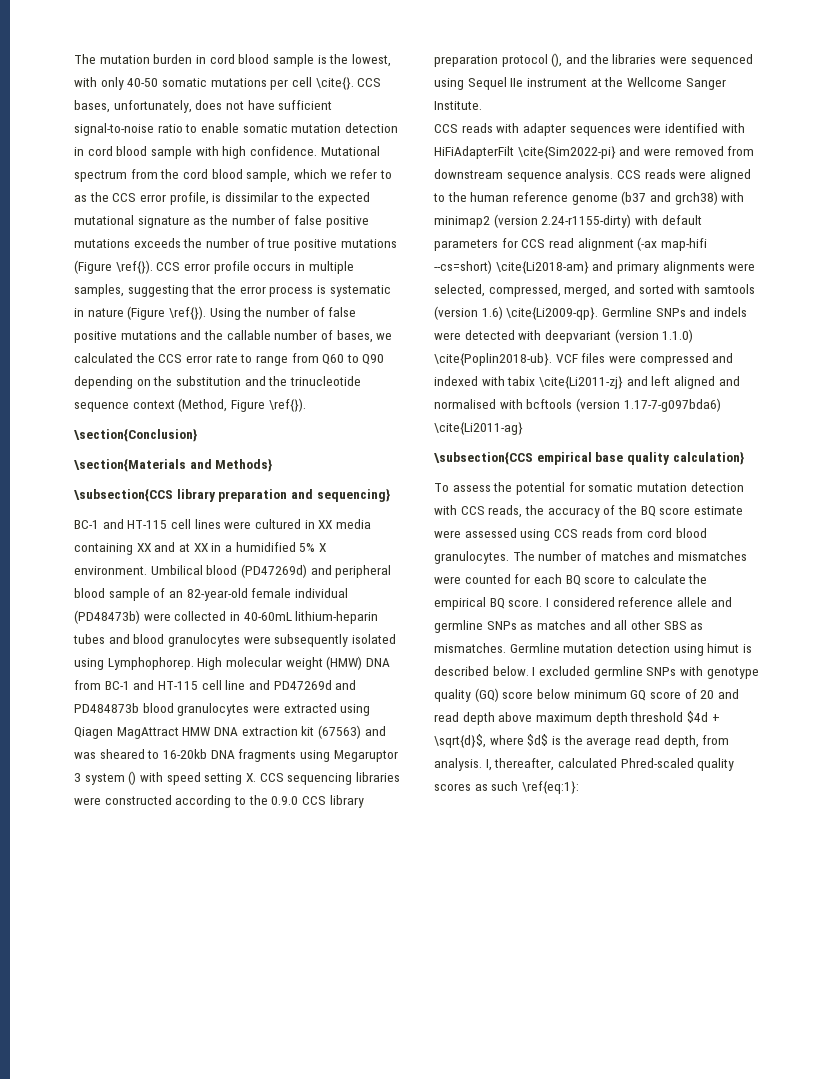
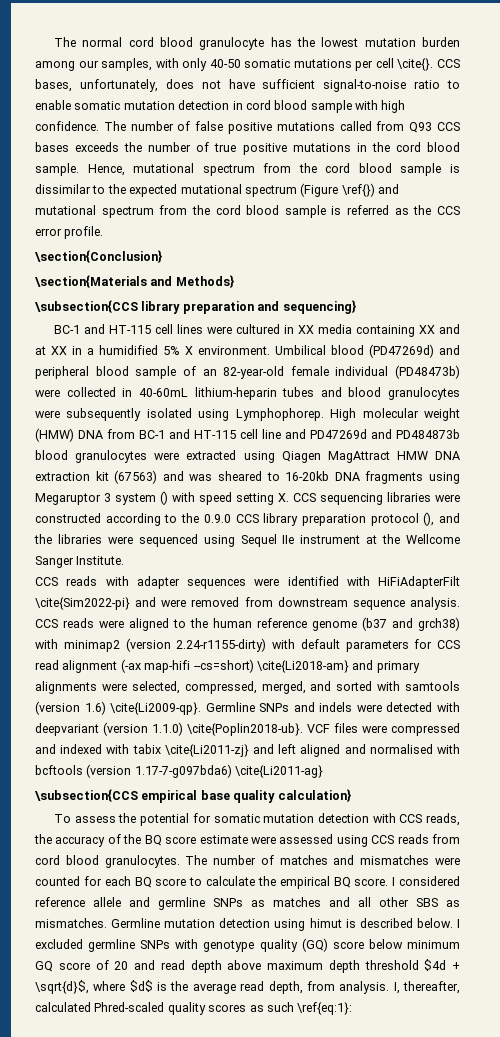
[74,54,391,67] The mutation burden in cord blood sample is the lowest, -> [54,37,461,50] [35,58,153,71] The normal cord blood granulocyte has the lowest mutation burden among our samples,
[320,146,380,156] [74,169,392,182] [74,192,370,205] [74,215,369,228] [74,239,130,248] Mutational spectrum from the cord blood sample, which we refer to as the CCS error profile, is dissimilar to the expected mutational signature as the number of false positive mutations -> [103,121,461,134] [35,142,69,152] The number of false positive mutations called from Q93 CCS bases
[74,260,354,274] [74,284,391,297] [74,306,357,320] [74,330,393,343] [74,353,385,366] [74,376,361,389] [74,398,306,412] (Figure \ref{}). CCS error profile occurs in multiple samples, suggesting that the error process is systematic in nature (Figure \ref{}). Using the number of false positive mutations and the callable number of bases, we calculated the CCS error rate to range from Q60 to Q90 depending on the substitution and the trinucleotide sequence context (Method, Figure \ref{}). -> [356,142,460,152] [35,163,460,176] [35,183,399,197] [35,205,460,218] [35,226,104,239] in the cord blood sample. Hence, mutational spectrum from the cord blood sample is dissimilar to the expected mutational spectrum (Figure \ref{}) and mutational spectrum from the cord blood sample is referred as the CCS error profile.

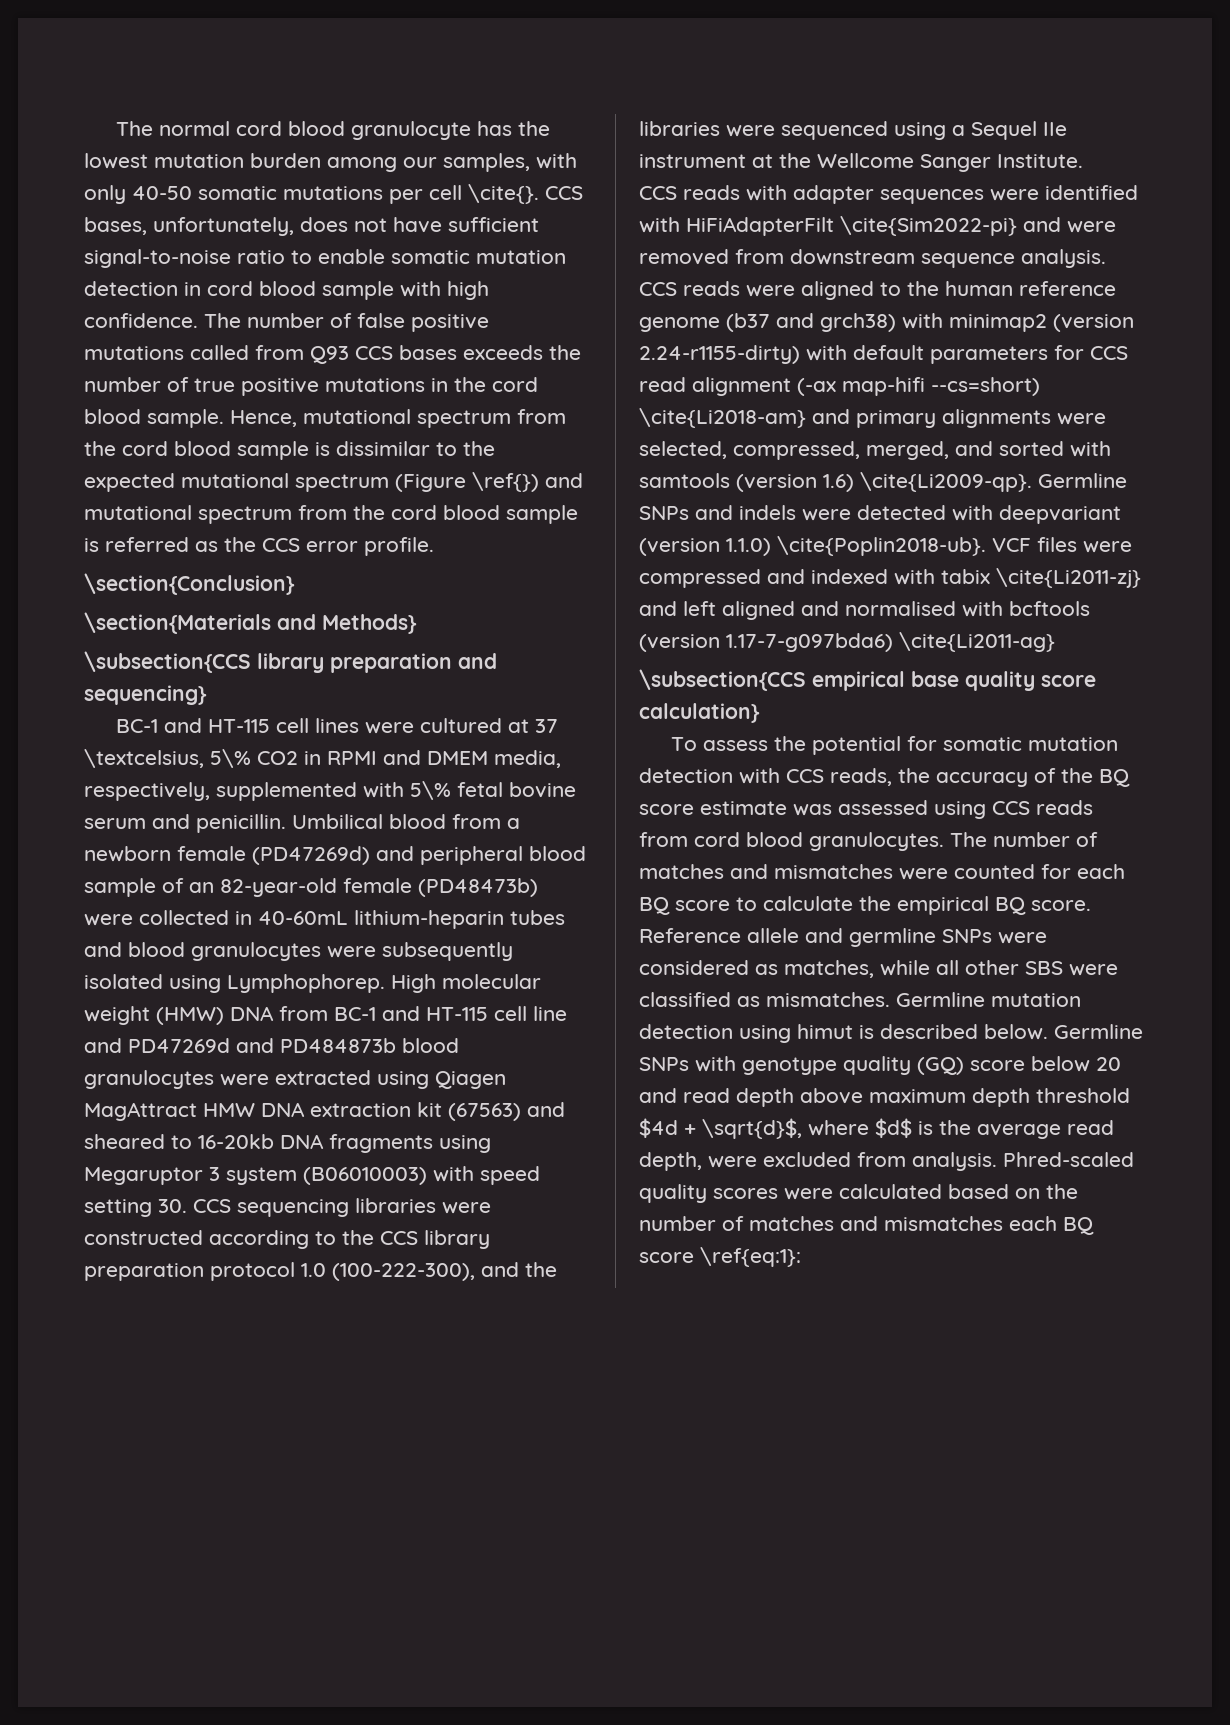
[284,324,460,337] [35,345,364,355] in XX media containing XX and at XX in a humidified 5% X environment. Umbilical blood -> [507,719,558,733] [84,749,561,768] [84,781,576,801] [84,814,520,833] [84,846,246,862] at 37 \textcelsius, 5\% CO2 in RPMI and DMEM media, respectively, supplemented with 5\% fetal bovine serum and penicillin. Umbilical blood from a newborn female
[335,366,389,376] individual -> (412, 885) none
[189,474,213,481] was -> (565, 1109) none
[160,491,168,505] () -> [303,1167,427,1185] (B06010003)
[278,493,289,502] X. -> [158,1199,187,1213] 30.
[203,514,231,523] 0.9.0 -> (374, 1237) none
[423,512,435,526] (), -> [301,1263,475,1281] 1.0 (100-222-300),
(235, 541) none -> [952,125,965,136] a
(276, 796) none -> [1041,675,1096,687] score
[250,836,276,844] were -> [793,804,832,816] was
[392,876,460,886] [35,897,85,907] I considered reference -> [639,928,741,943] Reference
[251,897,350,907] as matches and -> [998,932,1047,944] [639,960,930,978] were considered as matches, while
(438, 902) none -> [1069,964,1118,976] [639,992,731,1007] were classified
[456,919,460,928] [35,939,136,952] I excluded germline -> [1054,1024,1143,1039] Germline
[406,940,460,949] [35,960,109,972] minimum GQ score of -> (1090, 1064) none
[306,981,461,994] [35,1002,294,1015] from analysis. I, thereafter, calculated Phred-scaled quality scores as such -> [708,1152,1134,1171] [639,1184,1078,1203] [639,1216,1094,1235] [639,1252,694,1263] were excluded from analysis. Phred-scaled quality scores were calculated based on the number of matches and mismatches each BQ score

